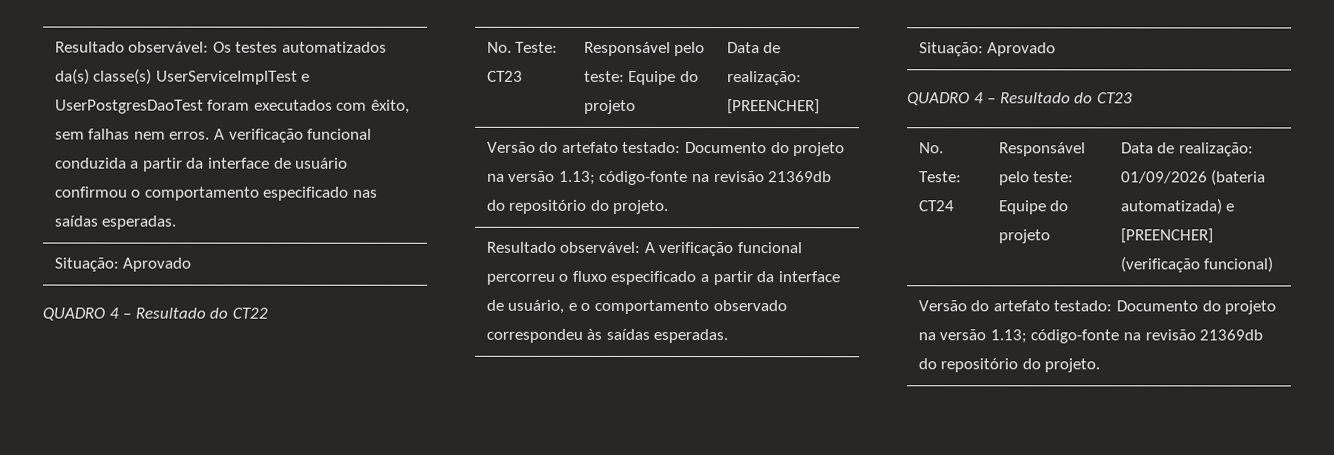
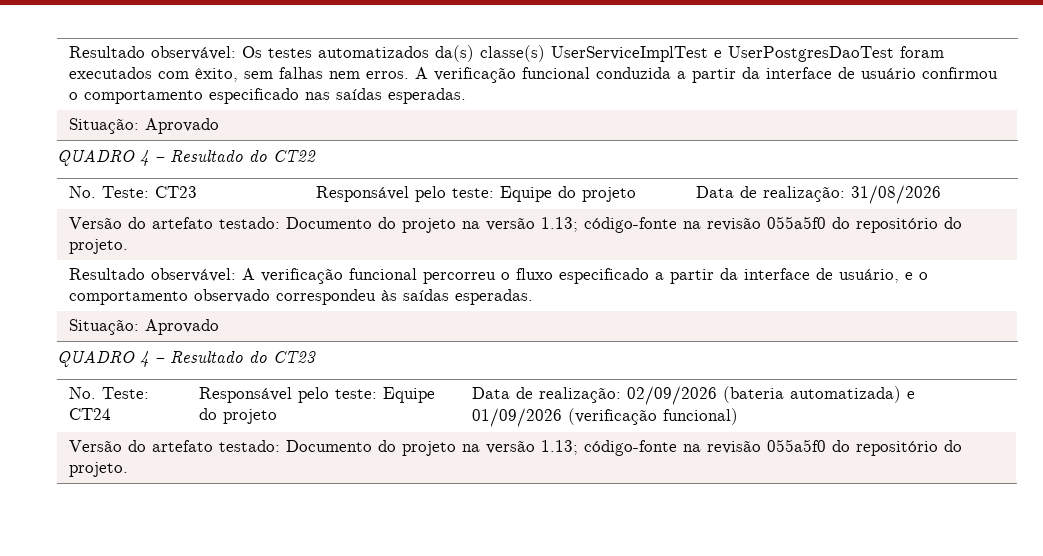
[726,99,820,115] [PREENCHER] -> [850,185,941,204] 31/08/2026
[768,171,833,183] 21369db -> [766,216,826,229] 055a5f0
[1120,171,1208,184] 01/09/2026 -> [626,386,717,405] 02/09/2026
[1119,228,1213,244] [PREENCHER] -> [471,408,562,427] 01/09/2026
[1199,329,1264,341] 21369db -> [766,439,826,452] 055a5f0

